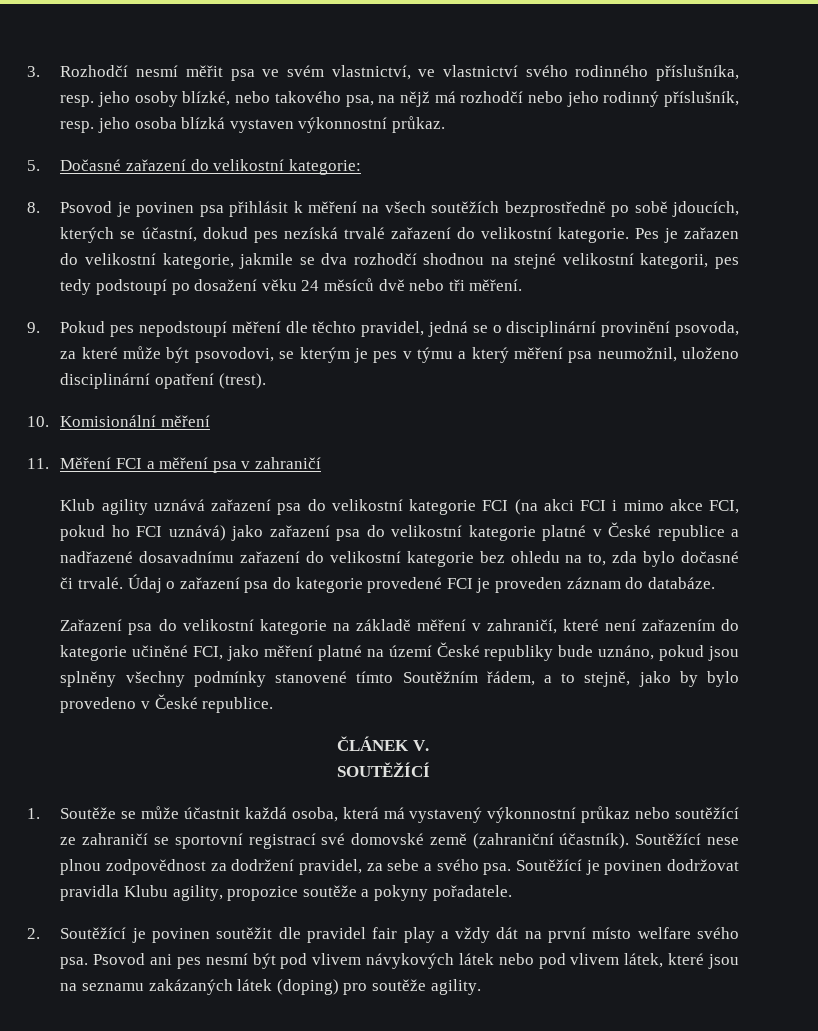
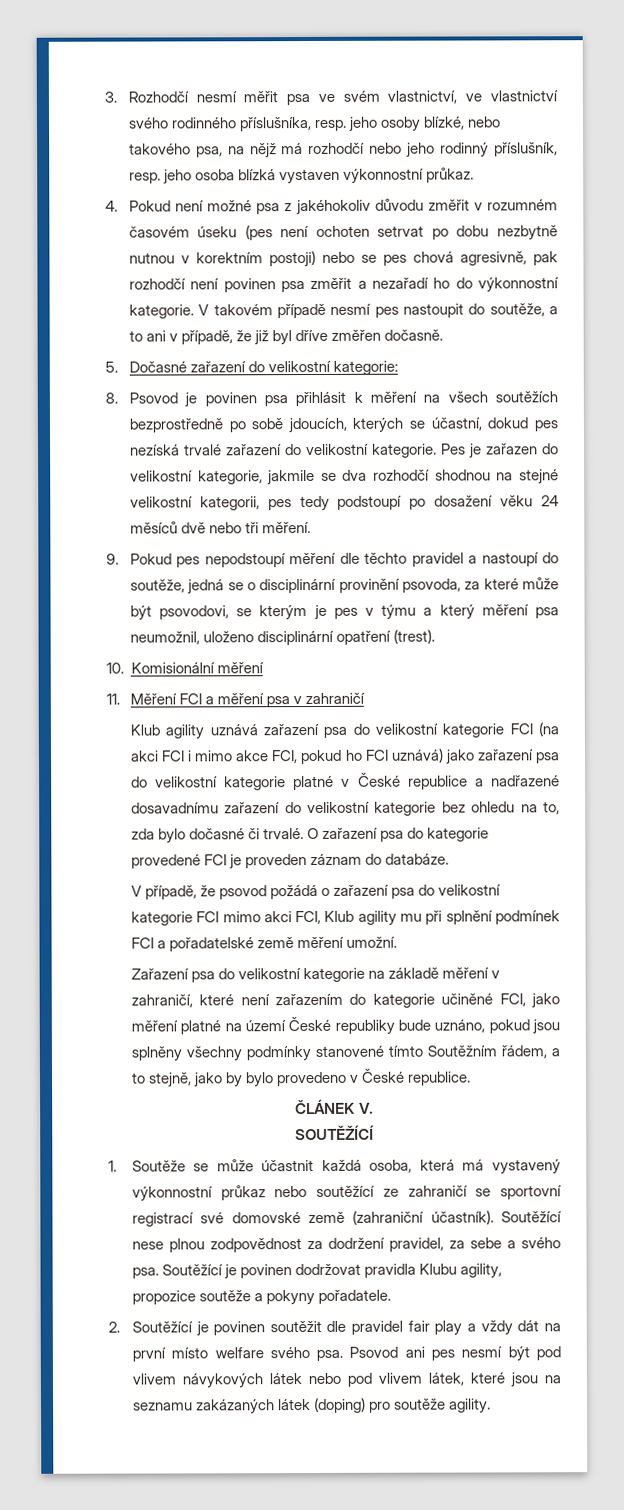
(445, 124) none -> [105,198,559,216] [128,225,558,241] [128,250,558,268] [128,277,559,293] [128,303,558,319] [128,329,444,346] // 4. Pokud není možné psa z jakéhokoliv důvodu změřit v rozumném časovém úseku (pes není ochoten setrvat po dobu nezbytně nutnou v korektním postoji) nebo se pes chová agresivně, pak rozhodčí není povinen psa změřit a nezařadí ho do výkonnostní kategorie. V takovém případě nesmí pes nastoupit do soutěže, a to ani v případě, že již byl dříve změřen dočasně.
[361,321,425,337] pravidel, -> [411,552,559,567] [129,579,185,593] pravidel a nastoupí do soutěže,
[127,574,176,593] Údaj o -> [307,827,320,840] O
(715, 583) none -> [130,884,502,900] [130,910,560,926] [130,936,398,952] // V případě, že psovod požádá o zařazení psa do velikostní kategorie FCI mimo akci FCI, Klub agility mu při splnění podmínek FCI a pořadatelské země měření umožní.

